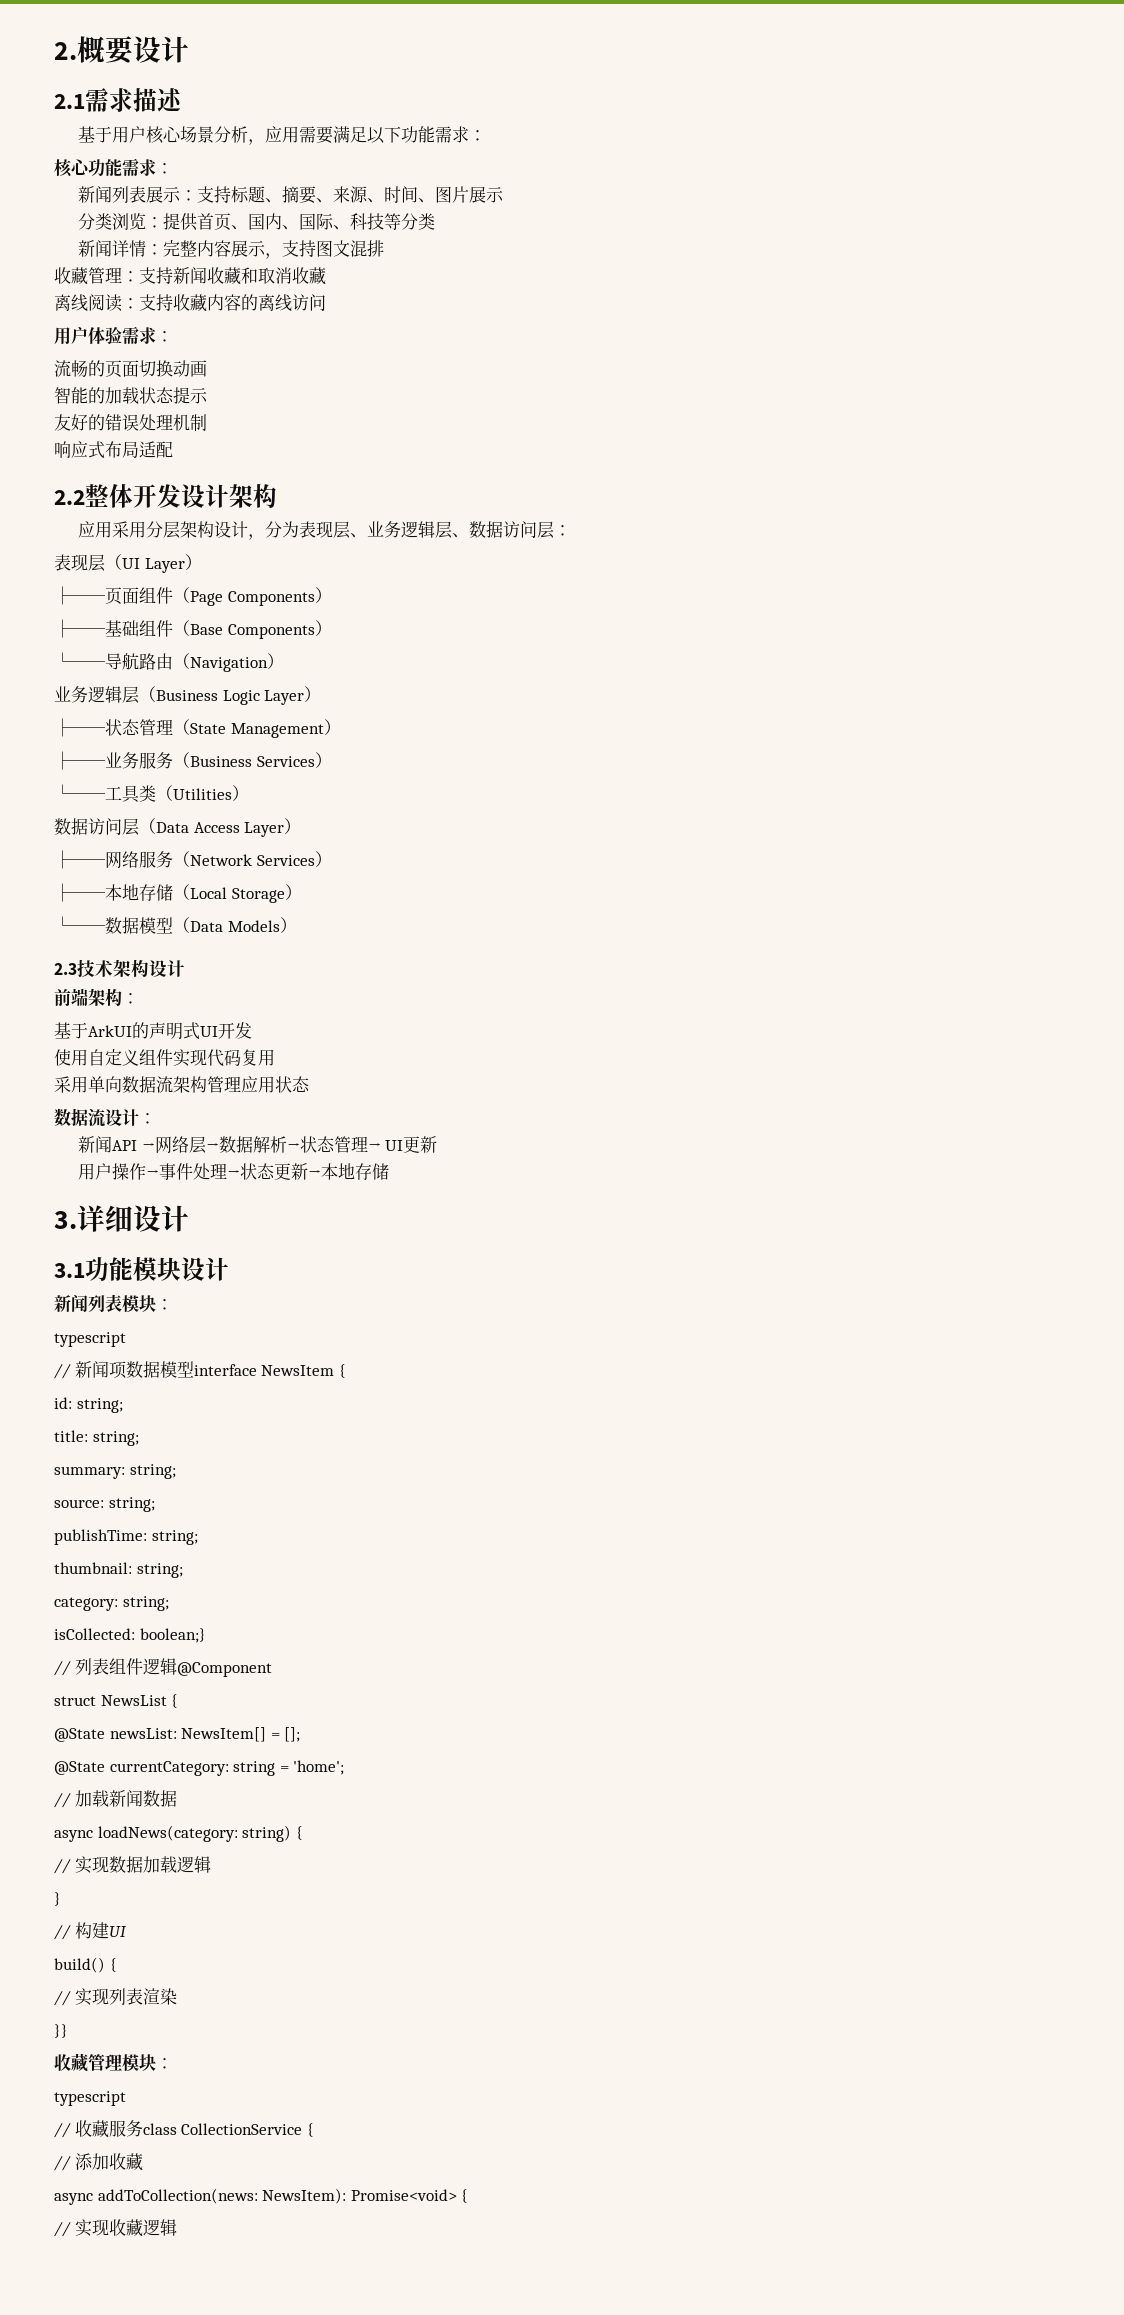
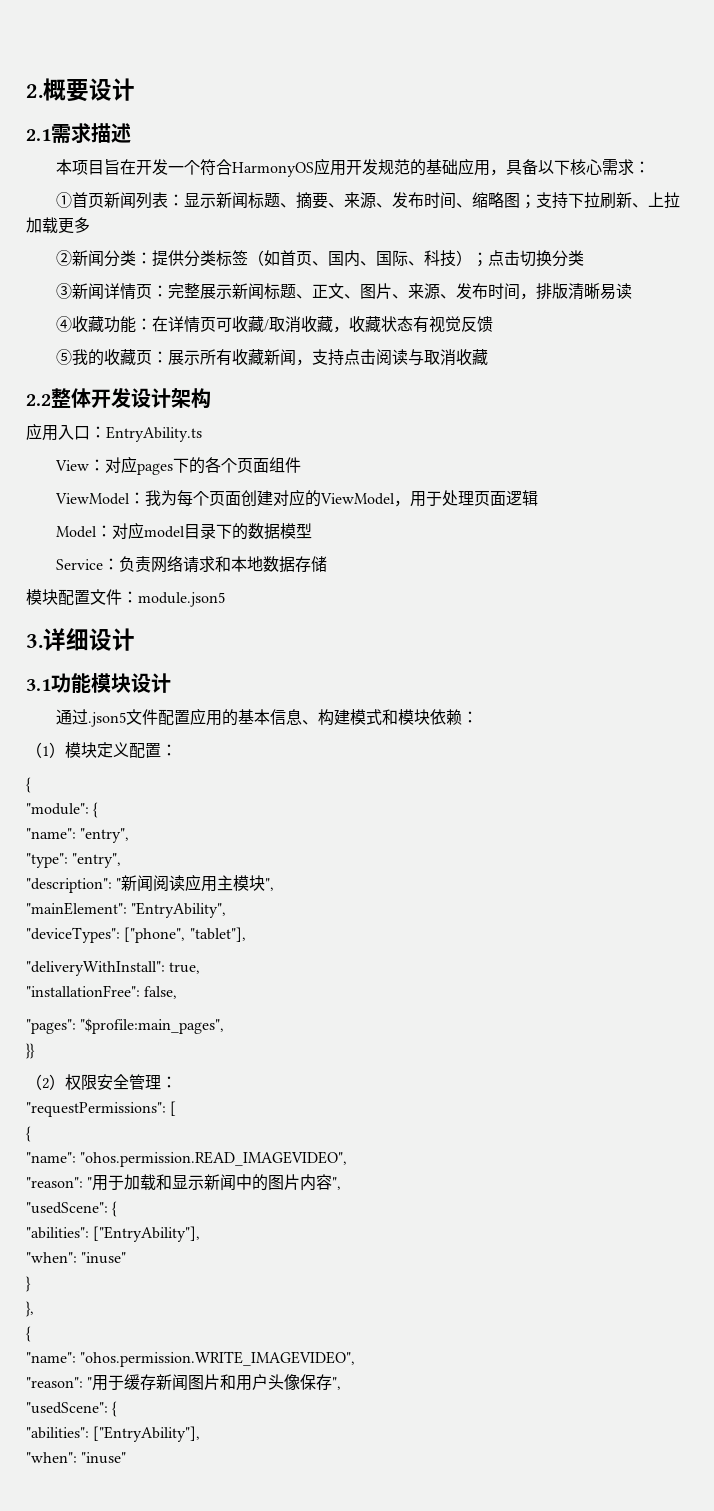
[78,126,487,145] [54,158,173,177] [78,186,232,203] 基于用户核心场景分析，应用需要满足以下功能需求： // 核心功能需求： // 新闻列表展示：支持 -> [56,158,651,177] [56,192,249,209] 本项目旨在开发一个符合HarmonyOS应用开发规范的基础应用，具备以下核心需求： // ①首页新闻列表：显示新闻
[384,186,505,203] [78,213,199,231] 时间、图片展示 // 分类浏览：提供 -> [392,192,681,209] [26,217,90,234] [56,250,281,267] 发布时间、缩略图；支持下拉刷新、上拉加载更多 // ②新闻分类：提供分类标签（如
[384,213,402,230] 等 -> [456,250,553,267] ）；点击切换
(436, 221) none -> [56,283,73,299] ③
[146,240,385,259] [54,267,326,285] [54,294,326,312] [54,326,173,345] [54,360,207,378] [54,387,208,404] [54,414,207,431] [54,441,173,459] ：完整内容展示，支持图文混排 // 收藏管理：支持新闻收藏和取消收藏 // 离线阅读：支持收藏内容的离线访问 // 用户体验需求： // 流畅的页面切换动画 // 智能的加载状态提示 // 友好的错误处理机制 // 响应式布局适配 -> [136,283,633,300] [56,316,494,333] [56,349,489,366] 页：完整展示新闻标题、正文、图片、来源、发布时间，排版清晰易读 // ④收藏功能：在详情页可收藏/取消收藏，收藏状态有视觉反馈 // ⑤我的收藏页：展示所有收藏新闻，支持点击阅读与取消收藏
[112,521,572,540] [54,554,202,573] [54,586,332,606] [54,619,332,639] [54,652,284,672] [54,686,322,705] [54,718,341,738] [54,751,332,770] [54,784,249,803] [54,818,302,837] [54,850,332,869] [54,883,302,903] [54,916,297,934] [54,959,185,977] [54,988,139,1006] [54,1022,252,1040] [54,1049,275,1067] [54,1076,310,1093] [54,1108,156,1127] [78,1136,438,1154] [78,1163,390,1180] 采用分层架构设计，分为表现层、业务逻辑层、数据访问层： // 表现层（UI Layer） // ├──页面组件（Page Components） // ├──基础组件（Base Components） // └──导航路由（Navigation） // 业务逻辑层（Business Logic Layer） // ├──状态管理（State Management） // ├──业务服务（Business Services） // └──工具类（Utilities） // 数据访问层（Data Access Layer） // ├──网络服务（Network Services） // ├──本地存储（Local Storage） // └──数据模型（Data Models） // 2.3技术架构设计 // 前端架构： // 基于ArkUI的声明式UI开发 // 使用自定义组件实现代码复用 // 采用单向数据流架构管理应用状态 // 数据流设计： // 新闻API →网络层→数据解析→状态管理→ UI更新 // 用户操作→事件处理→状态更新→本地存储 -> [58,425,202,442] [55,456,302,475] [55,489,539,507] [56,522,313,540] [56,555,328,573] [26,589,225,607] 入口：EntryAbility.ts // View：对应pages下的各个页面组件 // ViewModel：我为每个页面创建对应的ViewModel，用于处理页面逻辑 // Model：对应model目录下的数据模型 // Service：负责网络请求和本地数据存储 // 模块配置文件：module.json5
[54,1294,173,1313] [54,1332,126,1347] [54,1361,346,1379] [54,1397,123,1413] [54,1430,139,1446] [54,1464,176,1479] [54,1497,155,1512] [54,1529,198,1545] [54,1562,183,1578] [54,1596,169,1611] [54,1628,206,1643] [54,1658,272,1677] [54,1694,179,1708] [54,1727,301,1742] [54,1760,345,1776] [54,1790,177,1808] [54,1825,303,1842] [54,1856,211,1874] [54,1892,61,1906] [54,1922,127,1940] [54,1957,117,1973] [54,1988,177,2006] [54,2024,68,2038] [54,2053,173,2072] [54,2091,126,2106] [54,2120,314,2138] [54,2153,143,2171] [54,2188,469,2205] [54,2219,177,2237] 新闻列表模块： // typescript // // 新闻项数据模型interface NewsItem { // id: string; // title: string; // summary: string; // source: string; // publishTime: string; // thumbnail: string; // category: string; // isCollected: boolean;} // // 列表组件逻辑@Component // struct NewsList { // @State newsList: NewsItem[] = []; // @State currentCategory: string = 'home'; // // 加载新闻数据 // async loadNews(category: string) { // // 实现数据加载逻辑 // } // // 构建UI // build() { // // 实现列表渲染 // }} // 收藏管理模块： // typescript // // 收藏服务class CollectionService { // // 添加收藏 // async addToCollection(news: NewsItem): Promise<void> { // // 实现收藏逻辑 -> [56,708,479,727] [26,742,177,758] [26,777,31,793] [26,802,99,818] [26,828,130,843] [26,853,122,868] [26,874,275,893] [26,902,227,918] [26,927,246,943] [26,961,201,976] [26,985,178,999] [26,1018,225,1034] [26,1043,35,1059] [26,1074,177,1090] [26,1101,177,1117] [26,1126,31,1142] [26,1151,348,1167] [26,1174,342,1191] [26,1201,118,1217] [26,1226,201,1242] [26,1252,127,1264] [26,1276,31,1292] [26,1301,34,1317] [26,1326,31,1342] [26,1351,356,1367] [26,1374,342,1391] [26,1401,118,1417] [26,1426,201,1442] [26,1452,127,1464] 通过.json5文件配置应用的基本信息、构建模式和模块依赖： // （1）模块定义配置： // { // "module": { // "name": "entry", // "type": "entry", // "description": "新闻阅读应用主模块", // "mainElement": "EntryAbility", // "deviceTypes": ["phone", "tablet"], // "deliveryWithInstall": true, // "installationFree": false, // "pages": "$profile:main_pages", // }} // （2）权限安全管理： // "requestPermissions": [ // { // "name": "ohos.permission.READ_IMAGEVIDEO", // "reason": "用于加载和显示新闻中的图片内容", // "usedScene": { // "abilities": ["EntryAbility"], // "when": "inuse" // } // }, // { // "name": "ohos.permission.WRITE_IMAGEVIDEO", // "reason": "用于缓存新闻图片和用户头像保存", // "usedScene": { // "abilities": ["EntryAbility"], // "when": "inuse"

